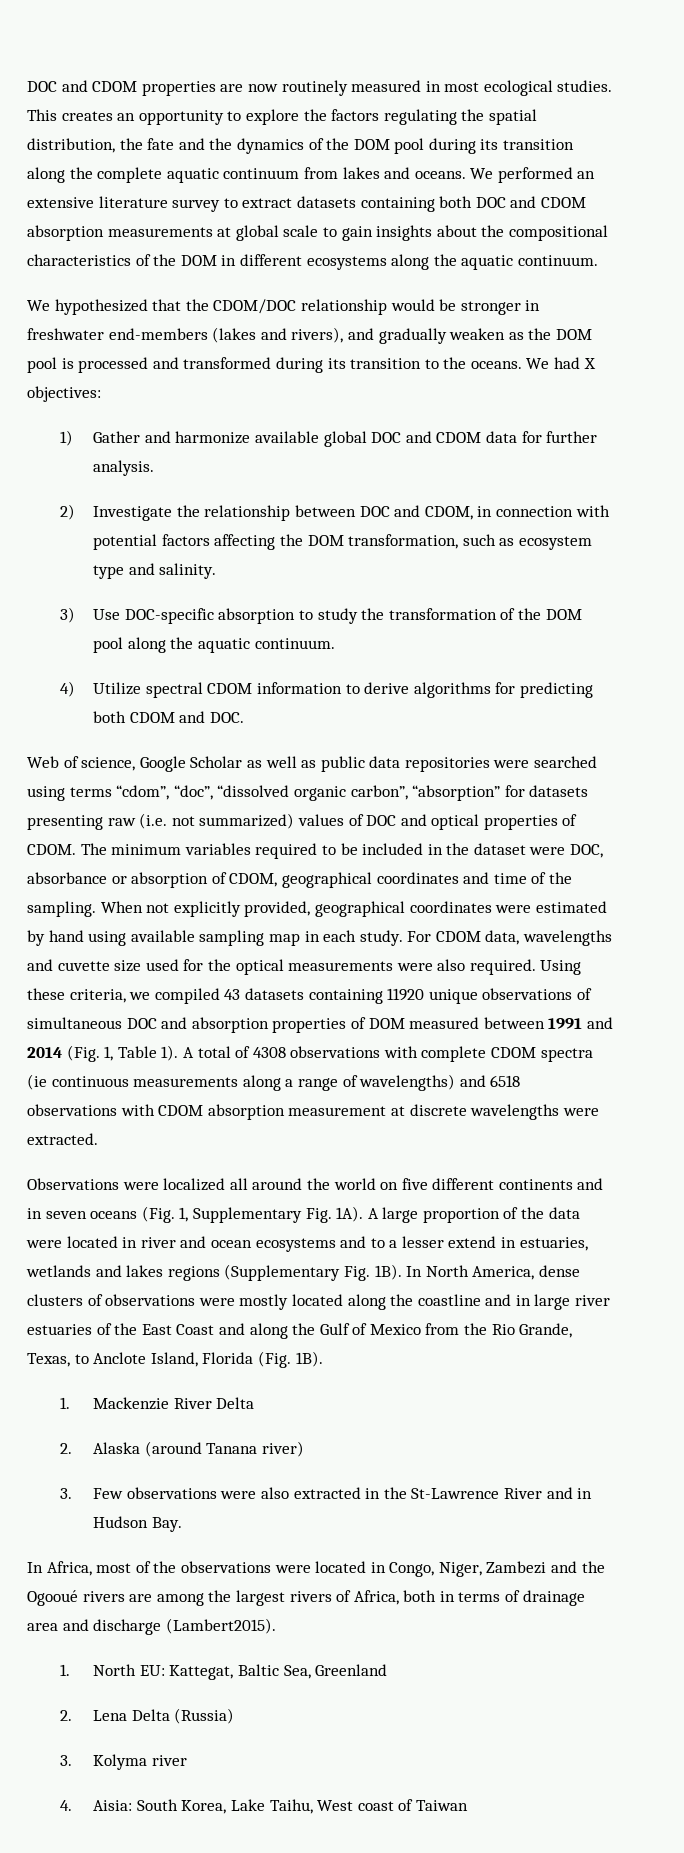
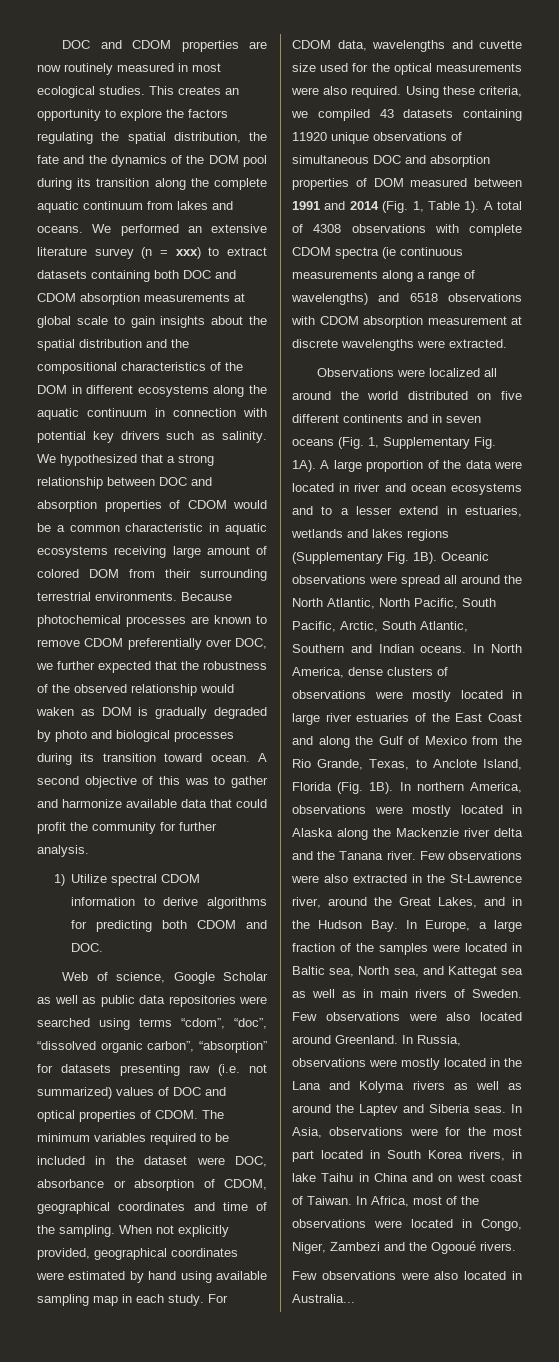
(221, 205) none -> [141,247,201,259] (n = xxx)
(505, 231) none -> [37,339,189,351] spatial distribution and the
[517,255,598,266] [27,299,541,315] [27,327,592,344] [27,357,596,373] [27,386,101,402] [60,430,598,447] [93,460,155,476] [60,504,610,521] [93,534,593,550] [93,563,217,579] [60,607,582,624] [93,637,335,653] [60,681,76,697] continuum. // We hypothesized that the CDOM/DOC relationship would be stronger in freshwater end-members (lakes and rivers), and gradually weaken as the DOM pool is processed and transformed during its transition to the oceans. We had X objectives: // 1) Gather and harmonize available global DOC and CDOM data for further analysis. // 2) Investigate the relationship between DOC and CDOM, in connection with potential factors affecting the DOM transformation, such as ecosystem type and salinity. // 3) Use DOC-specific absorption to study the transformation of the DOM pool along the aquatic continuum. // 4) -> [87,408,267,417] [37,431,267,443] [37,454,214,466] [37,477,212,489] [37,500,267,512] [37,523,267,535] [37,546,267,558] [37,569,267,581] [37,592,232,601] [37,615,267,627] [37,638,267,650] [36,661,267,673] [37,684,234,696] [36,707,267,719] [37,730,234,742] [37,753,267,765] [37,776,268,788] [37,799,267,808] [37,822,217,834] [37,845,89,857] [53,874,65,886] continuum in connection with potential key drivers such as salinity. We hypothesized that a strong relationship between DOC and absorption properties of CDOM would be a common characteristic in aquatic ecosystems receiving large amount of colored DOM from their surrounding terrestrial environments. Because photochemical processes are known to remove CDOM preferentially over DOC, we further expected that the robustness of the observed relationship would waken as DOM is gradually degraded by photo and biological processes during its transition toward ocean. A second objective of this was to gather and harmonize available data that could profit the community for further analysis. // 1)
(376, 1184) none -> [407,391,468,400] distributed
(402, 1272) none -> [441,552,489,561] [292,575,522,587] [292,598,496,609] [292,621,468,632] [292,644,467,653] Oceanic observations were spread all around the North Atlantic, North Pacific, South Pacific, Arctic, South Atlantic, Southern and Indian oceans.
[347,1294,512,1310] along the coastline and -> (503, 694) none
[60,1397,255,1410] [60,1441,305,1457] [60,1488,73,1499] // 1. Mackenzie River Delta // 2. Alaska (around Tanana river) // 3. -> [399,782,522,793] [292,805,522,817] [292,828,523,840] [292,851,416,860] In northern America, observations were mostly located in Alaska along the Mackenzie river delta and the Tanana river.
[504,1487,593,1499] River and in -> [292,897,522,908] [292,920,310,929] river, around the Great Lakes, and in the
(182, 1524) // -> [406,920,522,932] [292,943,522,955] [292,966,523,978] [292,989,522,998] [292,1012,522,1021] [292,1035,461,1046] [292,1058,522,1070] [292,1081,522,1093] [292,1104,522,1116] [292,1127,522,1138] [292,1150,522,1162] [292,1173,522,1182] [292,1196,352,1205] In Europe, a large fraction of the samples were located in Baltic sea, North sea, and Kattegat sea as well as in main rivers of Sweden. Few observations were also located around Greenland. In Russia, observations were mostly located in the Lana and Kolyma rivers as well as around the Laptev and Siberia seas. In Asia, observations were for the most part located in South Korea rivers, in lake Taihu in China and on west coast of Taiwan.
[82,1590,585,1606] [27,1618,276,1635] [60,1664,388,1680] [60,1708,235,1724] [60,1754,187,1770] [60,1799,469,1814] rivers are among the largest rivers of Africa, both in terms of drainage area and discharge (Lambert2015). // 1. North EU: Kattegat, Baltic Sea, Greenland // 2. Lena Delta (Russia) // 3. Kolyma river // 4. Aisia: South Korea, Lake Taihu, West coast of Taiwan -> [480,1242,516,1251] [292,1271,522,1280] [292,1294,355,1303] rivers. // Few observations were also located in Australia...

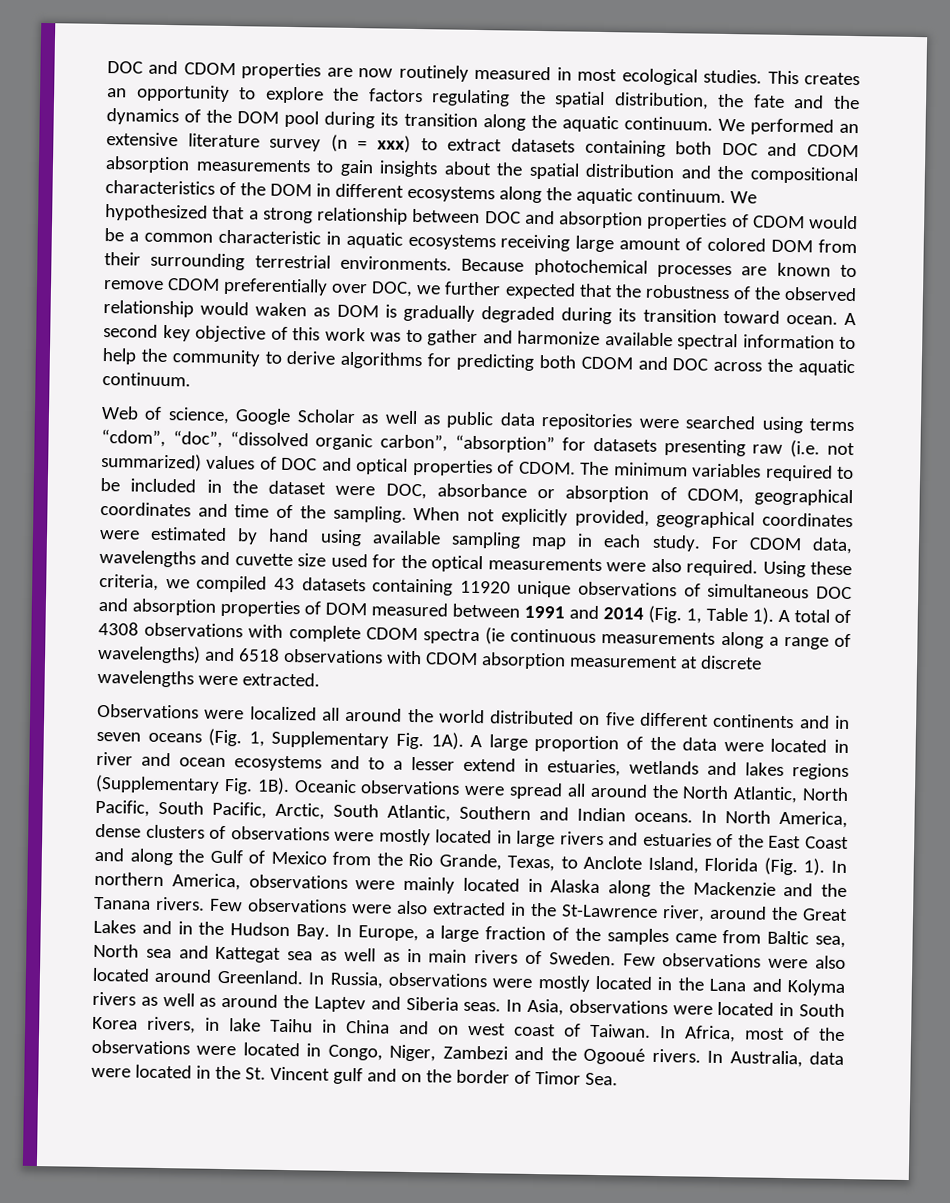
[214,178,267,190] [37,201,233,213] [37,226,83,233] complete aquatic continuum from lakes and oceans. -> [561,115,713,133] aquatic continuum.
[234,293,245,302] [37,316,108,328] at global scale -> (311, 165) none
[87,408,267,417] [37,431,267,443] continuum in connection with potential key drivers such as salinity. -> [636,188,726,203] continuum.
[37,730,234,742] by photo and biological processes -> (556, 315) none
(79, 780) none -> [162,324,191,342] key
(180, 780) none -> [324,327,366,342] work
[181,799,267,808] [37,822,217,834] [37,845,89,857] [53,874,201,886] [71,897,136,906] data that could profit the community for further analysis. // 1) Utilize spectral CDOM information -> [677,333,856,351] [102,347,261,367] spectral information to help the community
[71,943,104,952] DOC. -> [672,358,856,377] [102,371,191,387] DOC across the aquatic continuum.
[325,713,352,722] river -> [559,831,639,846] rivers and
[369,782,394,794] 1B). -> [803,858,826,876] 1).
[412,805,451,817] mostly -> [403,876,455,894] mainly
[464,828,523,837] river delta -> (776, 888) none
[386,851,416,860] river. -> [156,896,205,911] rivers.
[438,897,477,908] Lakes, -> [93,919,136,934] Lakes
[432,943,522,952] were located in -> [674,930,762,944] came from
[393,968,419,977] sea, -> [145,948,172,959] sea
[445,1127,522,1136] [292,1150,314,1162] for the most part -> (713, 1010) none
[292,1271,522,1280] [292,1294,355,1303] // Few observations were also located in Australia... -> [707,1050,844,1068] [91,1064,618,1086] In Australia, data were located in the St. Vincent gulf and on the border of Timor Sea.

